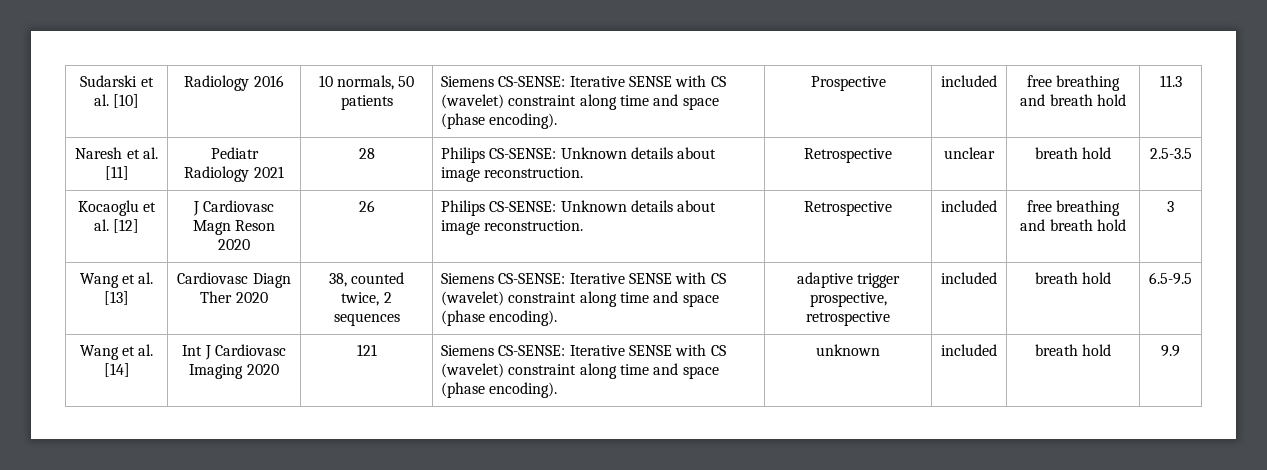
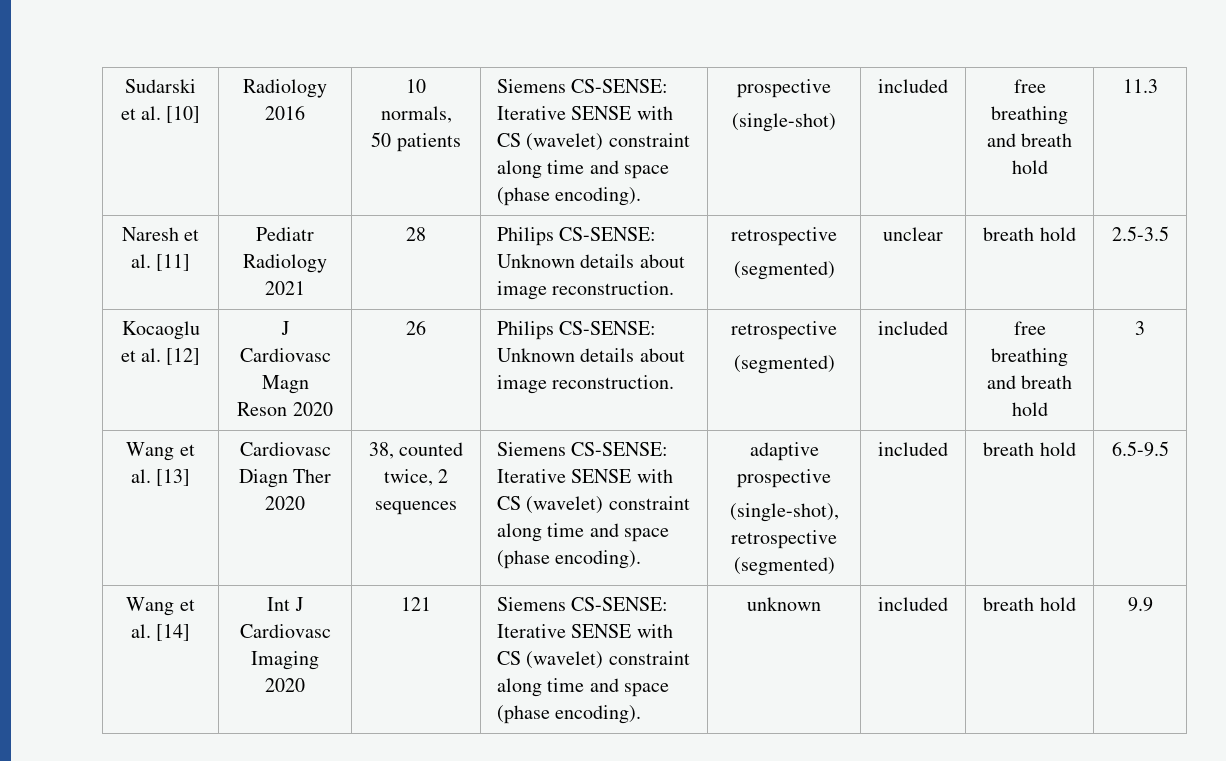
[810,76,886,91] Prospective -> [737,79,831,98] [732,113,836,132] prospective // (single-shot)
[804,148,892,163] Retrospective -> [731,227,837,246] [733,261,835,280] retrospective // (segmented)
[804,201,892,216] Retrospective -> [731,321,837,340] [733,355,835,374] retrospective // (segmented)
[857,273,901,288] [809,292,887,307] [806,311,890,326] trigger prospective, retrospective -> [737,469,831,488] [729,503,839,522] [731,530,837,549] [733,557,835,576] prospective // (single-shot), retrospective (segmented)

